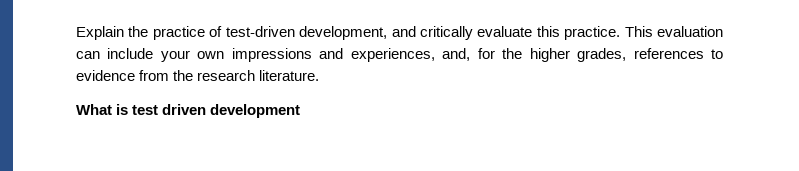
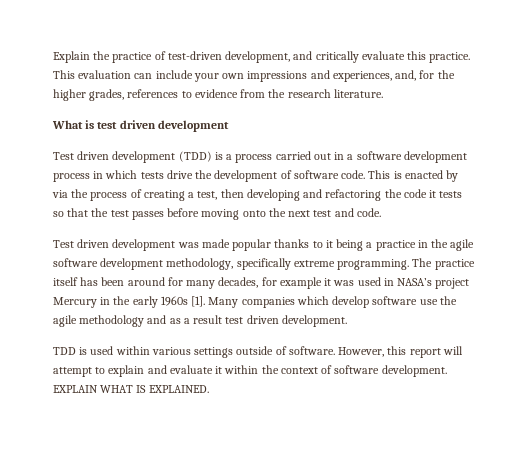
(301, 111) none -> [53,151,467,163] [53,170,459,182] [52,189,463,201] [53,208,381,220] [53,239,475,251] [53,258,475,270] [53,277,470,289] [53,296,457,308] [53,315,347,327] [53,346,463,358] [53,365,447,377] [53,385,209,393] // Test driven development (TDD) is a process carried out in a software development process in which tests drive the development of software code. This is enacted by via the process of creating a test, then developing and refactoring the code it tests so that the test passes before moving onto the next test and code. // Test driven development was made popular thanks to it being a practice in the agile software development methodology, specifically extreme programming. The practice itself has been around for many decades, for example it was used in NASA’s project Mercury in the early 1960s [1]. Many companies which develop software use the agile methodology and as a result test driven development. // TDD is used within various settings outside of software. However, this report will attempt to explain and evaluate it within the context of software development. EXPLAIN WHAT IS EXPLAINED.

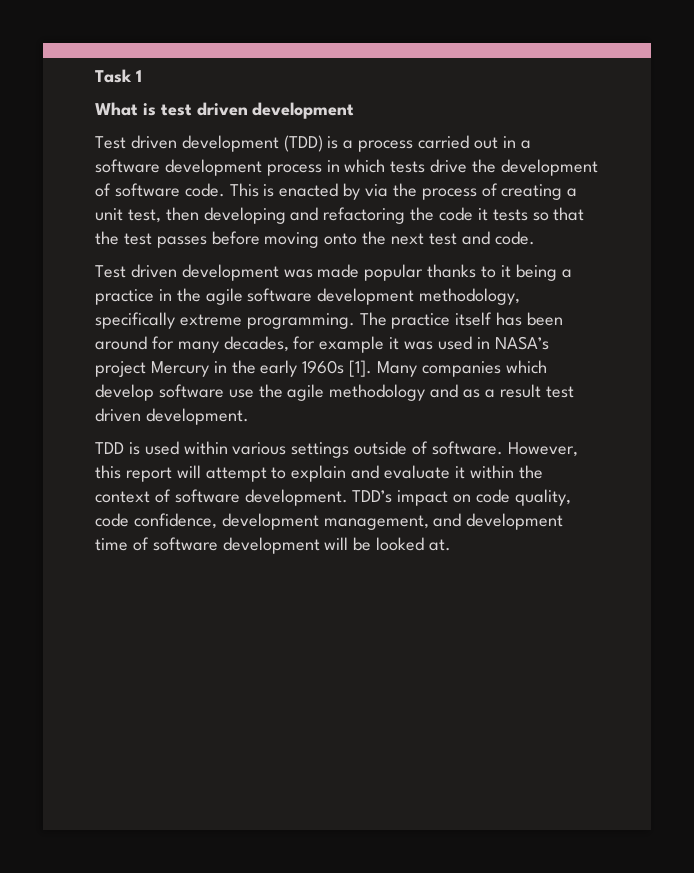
[53,51,471,63] [53,70,455,82] [53,89,383,101] Explain the practice of test-driven development, and critically evaluate this practice. This evaluation can include your own impressions and experiences, and, for the higher grades, references to evidence from the research literature. -> [95,69,142,83] Task 1
(195, 195) none -> [95,208,123,221] unit
[53,385,209,393] EXPLAIN WHAT IS EXPLAINED. -> [352,489,571,506] [95,513,564,530] [95,537,452,554] TDD’s impact on code quality, code confidence, development management, and development time of software development will be looked at.

